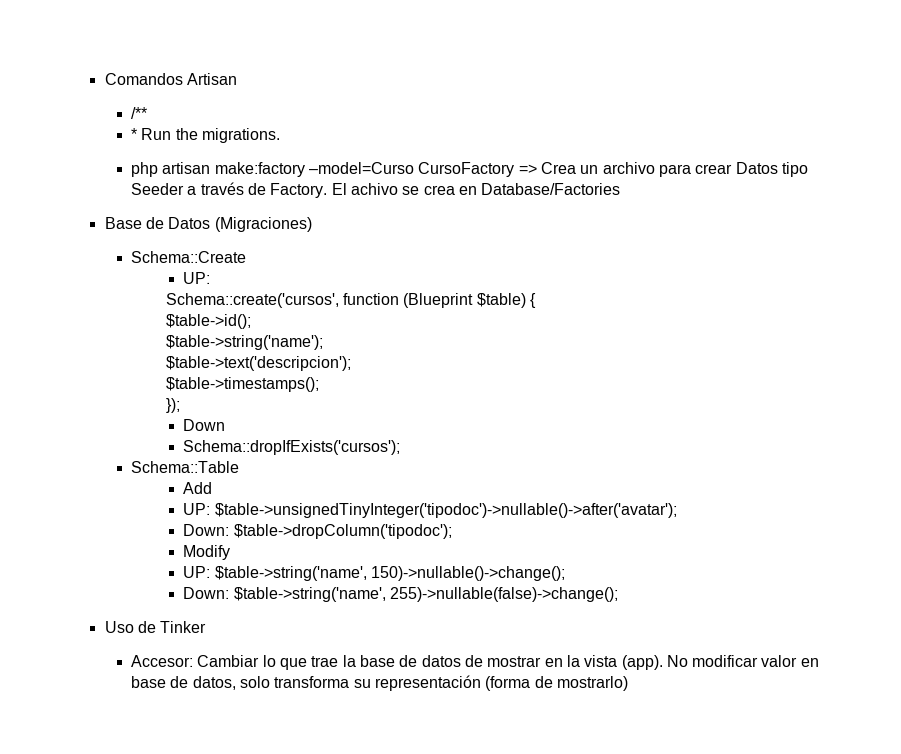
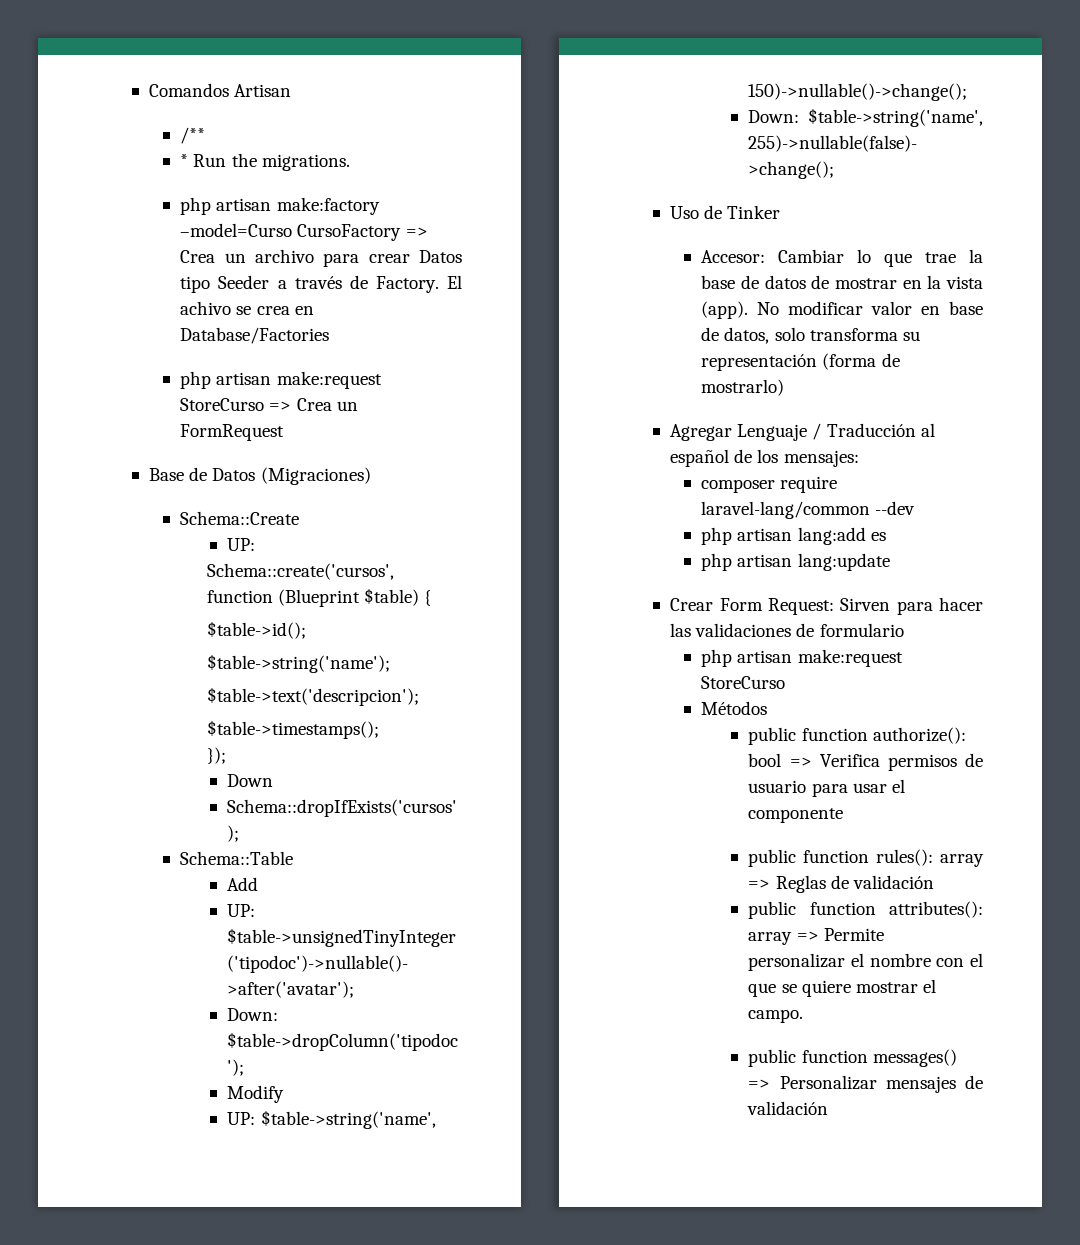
(621, 189) none -> [180,371,382,389] [180,398,358,411] [180,424,285,441] // php artisan make:request StoreCurso => Crea un FormRequest
(628, 683) none -> [670,423,935,441] [670,449,859,467] [701,476,838,493] [701,501,916,519] [701,527,886,545] [701,553,890,571] [670,597,983,615] [670,623,904,637] [701,649,903,667] [701,676,786,689] [701,701,768,715] [748,727,966,745] [748,753,983,771] [748,779,905,797] [748,808,844,823] [748,849,984,867] [748,875,934,893] [748,901,983,919] [748,928,884,945] [748,953,983,971] [748,979,936,997] [748,1009,804,1023] [748,1049,957,1067] [748,1075,983,1093] [747,1101,829,1115] // Agregar Lenguaje / Traducción al español de los mensajes: // composer require laravel-lang/common --dev // php artisan lang:add es // php artisan lang:update // Crear Form Request: Sirven para hacer las validaciones de formulario // php artisan make:request StoreCurso // Métodos // public function authorize(): bool => Verifica permisos de usuario para usar el componente // public function rules(): array => Reglas de validación // public function attributes(): array => Permite personalizar el nombre con el que se quiere mostrar el campo. // public function messages() => Personalizar mensajes de validación

